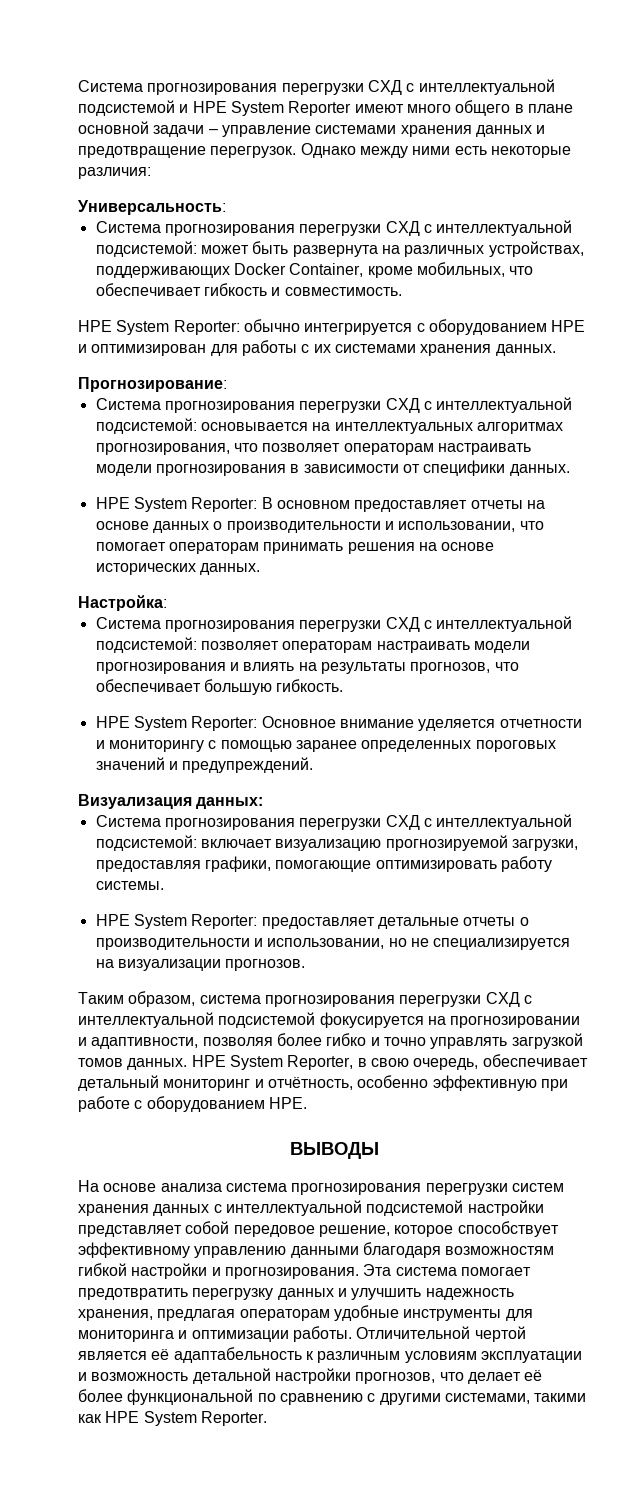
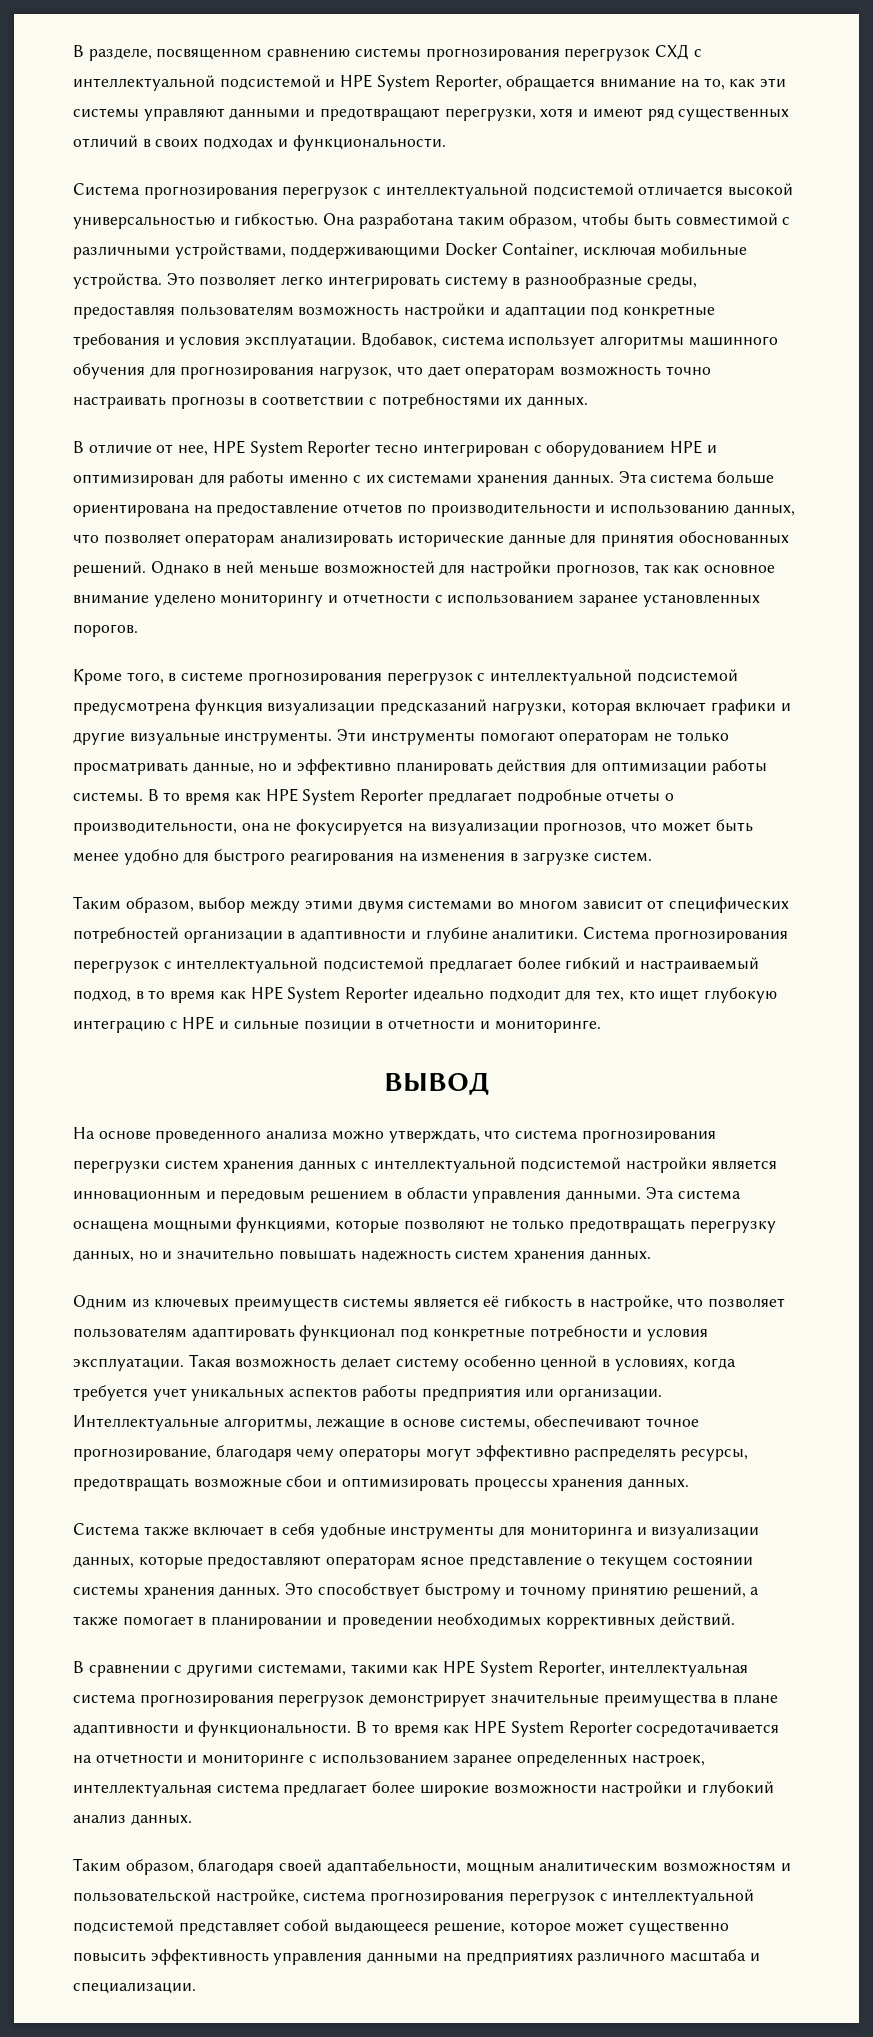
[78,80,364,95] Система прогнозирования перегрузки -> [73,45,651,61] В разделе, посвященном сравнению системы прогнозирования перегрузок
[288,100,573,116] [78,121,546,137] [78,143,571,158] [78,167,151,179] [78,200,226,215] [95,220,573,236] [95,241,584,257] [95,262,534,278] [95,283,402,296] [78,319,413,335] Reporter имеют много общего в плане основной задачи – управление системами хранения данных и предотвращение перегрузок. Однако между ними есть некоторые различия: // Универсальность: // Система прогнозирования перегрузки СХД с интеллектуальной подсистемой: может быть развернута на различных устройствах, поддерживающих Docker Container, кроме мобильных, что обеспечивает гибкость и совместимость. // HPE System Reporter: обычно интегрируется -> [434,75,786,91] [73,108,790,121] [73,135,446,151] [73,183,794,199] [73,213,791,229] [73,243,748,259] [73,273,697,289] [73,303,716,319] [73,333,778,349] [73,363,711,379] [73,393,589,409] [73,440,529,457] Reporter, обращается внимание на то, как эти системы управляют данными и предотвращают перегрузки, хотя и имеют ряд существенных отличий в своих подходах и функциональности. // Система прогнозирования перегрузок с интеллектуальной подсистемой отличается высокой универсальностью и гибкостью. Она разработана таким образом, чтобы быть совместимой с различными устройствами, поддерживающими Docker Container, исключая мобильные устройства. Это позволяет легко интегрировать систему в разнообразные среды, предоставляя пользователям возможность настройки и адаптации под конкретные требования и условия эксплуатации. Вдобавок, система использует алгоритмы машинного обучения для прогнозирования нагрузок, что дает операторам возможность точно настраивать прогнозы в соответствии с потребностями их данных. // В отличие от нее, HPE System Reporter тесно интегрирован
(297, 348) none -> [289,475,349,484] именно
[78,377,227,392] [95,397,573,413] [95,418,563,434] [95,443,531,455] [95,460,570,476] [95,497,545,512] [95,521,544,533] [95,542,495,554] [95,563,260,575] [78,595,167,611] [95,616,573,632] [95,637,530,653] [95,662,519,674] [95,679,344,695] [95,716,582,731] [95,740,556,752] [95,757,314,773] [78,794,264,809] [95,814,573,830] [95,835,578,851] [95,856,552,872] [95,881,164,890] [95,914,529,929] [95,938,571,950] [95,959,306,971] [78,991,532,1007] [78,1012,581,1028] [78,1033,583,1049] [78,1054,588,1070] [78,1075,568,1091] [78,1096,307,1112] [290,1142,379,1159] [78,1180,222,1192] // Прогнозирование: // Система прогнозирования перегрузки СХД с интеллектуальной подсистемой: основывается на интеллектуальных алгоритмах прогнозирования, что позволяет операторам настраивать модели прогнозирования в зависимости от специфики данных. // HPE System Reporter: В основном предоставляет отчеты на основе данных о производительности и использовании, что помогает операторам принимать решения на основе исторических данных. // Настройка: // Система прогнозирования перегрузки СХД с интеллектуальной подсистемой: позволяет операторам настраивать модели прогнозирования и влиять на результаты прогнозов, что обеспечивает большую гибкость. // HPE System Reporter: Основное внимание уделяется отчетности и мониторингу с помощью заранее определенных пороговых значений и предупреждений. // Визуализация данных: // Система прогнозирования перегрузки СХД с интеллектуальной подсистемой: включает визуализацию прогнозируемой загрузки, предоставляя графики, помогающие оптимизировать работу системы. // HPE System Reporter: предоставляет детальные отчеты о производительности и использовании, но не специализируется на визуализации прогнозов. // Таким образом, система прогнозирования перегрузки СХД с интеллектуальной подсистемой фокусируется на прогнозировании и адаптивности, позволяя более гибко и точно управлять загрузкой томов данных. HPE System Reporter, в свою очередь, обеспечивает детальный мониторинг и отчётность, особенно эффективную при работе с оборудованием HPE. // ВЫВОДЫ // На основе анализа -> [618,471,774,484] [73,504,795,517] [73,531,789,547] [73,561,775,577] [73,594,760,607] [73,624,138,637] [73,669,738,685] [73,699,791,715] [73,729,729,745] [73,759,767,775] [73,788,674,805] [73,819,753,835] [73,849,652,865] [73,896,789,913] [73,927,788,943] [73,957,759,973] [73,986,778,1003] [73,1016,601,1033] [384,1072,489,1095] [73,1127,511,1143] Эта система больше ориентирована на предоставление отчетов по производительности и использованию данных, что позволяет операторам анализировать исторические данные для принятия обоснованных решений. Однако в ней меньше возможностей для настройки прогнозов, так как основное внимание уделено мониторингу и отчетности с использованием заранее установленных порогов. // Кроме того, в системе прогнозирования перегрузок с интеллектуальной подсистемой предусмотрена функция визуализации предсказаний нагрузки, которая включает графики и другие визуальные инструменты. Эти инструменты помогают операторам не только просматривать данные, но и эффективно планировать действия для оптимизации работы системы. В то время как HPE System Reporter предлагает подробные отчеты о производительности, она не фокусируется на визуализации прогнозов, что может быть менее удобно для быстрого реагирования на изменения в загрузке систем. // Таким образом, выбор между этими двумя системами во многом зависит от специфических потребностей организации в адаптивности и глубине аналитики. Система прогнозирования перегрузок с интеллектуальной подсистемой предлагает более гибкий и настраиваемый подход, в то время как HPE System Reporter идеально подходит для тех, кто ищет глубокую интеграцию с HPE и сильные позиции в отчетности и мониторинге. // ВЫВОД // На основе проведенного анализа можно утверждать, что
[78,1221,559,1237] [78,1242,555,1258] [78,1263,531,1279] [78,1288,514,1300] [78,1309,330,1321] представляет собой передовое решение, которое способствует эффективному управлению данными благодаря возможностям гибкой настройки и прогнозирования. Эта система помогает предотвратить перегрузку данных и улучшить надежность хранения, предлагая операторам -> [711,1160,777,1170] [73,1187,741,1203] [73,1217,776,1233] [73,1250,651,1263] [73,1295,785,1311] [73,1325,709,1341] [73,1354,736,1371] [73,1385,663,1401] [73,1415,700,1431] [73,1445,749,1461] [73,1475,690,1491] [73,1523,315,1536] является инновационным и передовым решением в области управления данными. Эта система оснащена мощными функциями, которые позволяют не только предотвращать перегрузку данных, но и значительно повышать надежность систем хранения данных. // Одним из ключевых преимуществ системы является её гибкость в настройке, что позволяет пользователям адаптировать функционал под конкретные потребности и условия эксплуатации. Такая возможность делает систему особенно ценной в условиях, когда требуется учет уникальных аспектов работы предприятия или организации. Интеллектуальные алгоритмы, лежащие в основе системы, обеспечивают точное прогнозирование, благодаря чему операторы могут эффективно распределять ресурсы, предотвращать возможные сбои и оптимизировать процессы хранения данных. // Система также включает в себя
[191,1326,526,1342] [78,1347,582,1363] [78,1368,543,1384] [78,1389,363,1405] оптимизации работы. Отличительной чертой является её адаптабельность к различным условиям эксплуатации и возможность детальной настройки прогнозов, что делает её более функциональной по сравнению -> [651,1526,760,1539] [73,1556,753,1569] [73,1583,760,1599] [73,1613,735,1629] [73,1661,170,1677] визуализации данных, которые предоставляют операторам ясное представление о текущем состоянии системы хранения данных. Это способствует быстрому и точному принятию решений, а также помогает в планировании и проведении необходимых коррективных действий. // В сравнении
[200,1411,267,1426] Reporter. -> [537,1661,749,1677] [73,1694,779,1707] [73,1720,780,1737] [73,1754,705,1767] [73,1781,774,1797] [73,1814,192,1826] [73,1858,791,1875] [73,1889,755,1905] [73,1919,730,1935] [73,1949,760,1965] [73,1982,196,1994] Reporter, интеллектуальная система прогнозирования перегрузок демонстрирует значительные преимущества в плане адаптивности и функциональности. В то время как HPE System Reporter сосредотачивается на отчетности и мониторинге с использованием заранее определенных настроек, интеллектуальная система предлагает более широкие возможности настройки и глубокий анализ данных. // Таким образом, благодаря своей адаптабельности, мощным аналитическим возможностям и пользовательской настройке, система прогнозирования перегрузок с интеллектуальной подсистемой представляет собой выдающееся решение, которое может существенно повысить эффективность управления данными на предприятиях различного масштаба и специализации.

